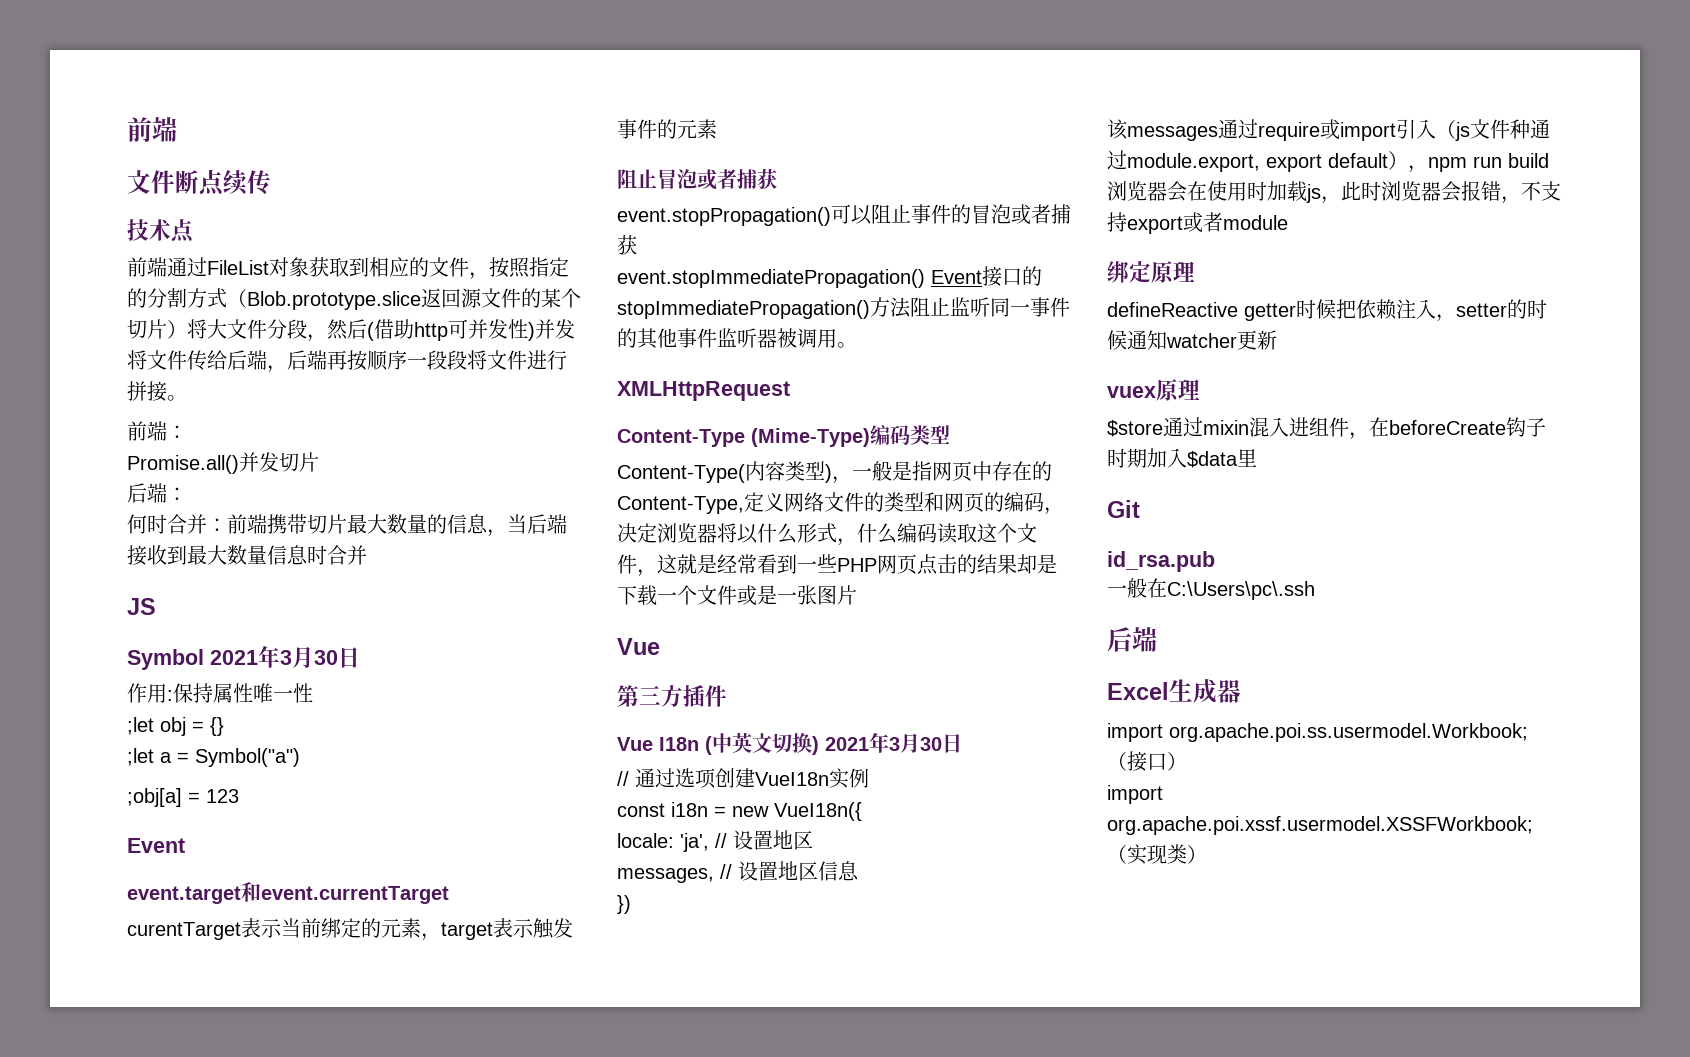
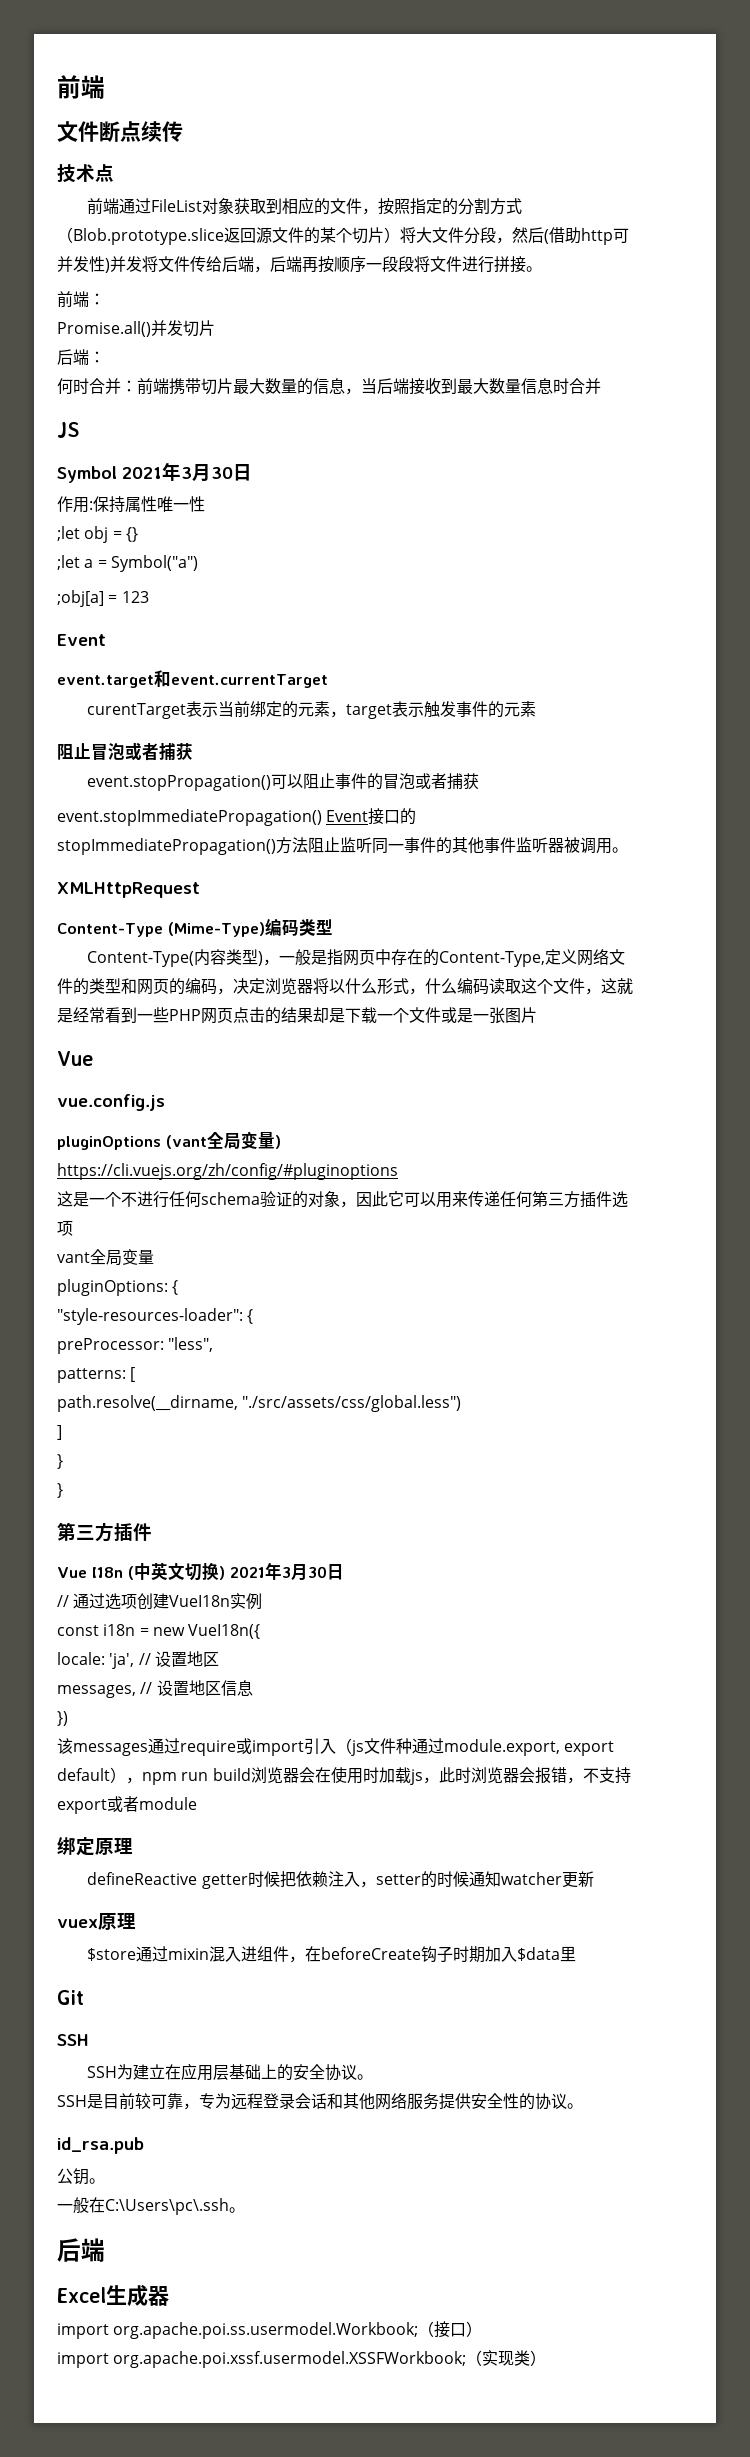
(660, 646) none -> [57,1094,165,1111] [57,1131,281,1150] [57,1163,398,1180] [57,1191,628,1208] [57,1221,73,1236] [57,1249,154,1266] [57,1279,179,1296] [57,1308,254,1325] [57,1337,214,1354] [57,1367,136,1383] [57,1395,462,1412] [57,1425,62,1440] [57,1454,63,1469] [57,1483,63,1498] // vue.config.js // pluginOptions (vant全局变量) // https://cli.vuejs.org/zh/config/#pluginoptions // 这是一个不进行任何schema验证的对象，因此它可以用来传递任何第三方插件选项 // vant全局变量 // pluginOptions: { // "style-resources-loader": { // preProcessor: "less", // patterns: [ // path.resolve(__dirname, "./src/assets/css/global.less") // ] // } // }
(1140, 509) none -> [57,2034,89,2046] [87,2063,374,2081] [57,2092,583,2110] // SSH // SSH为建立在应用层基础上的安全协议。 // SSH是目前较可靠，专为远程登录会话和其他网络服务提供安全性的协议。
(1215, 561) none -> [57,2168,105,2185] // 公钥。
(1315, 590) none -> [229,2207,245,2213] 。

